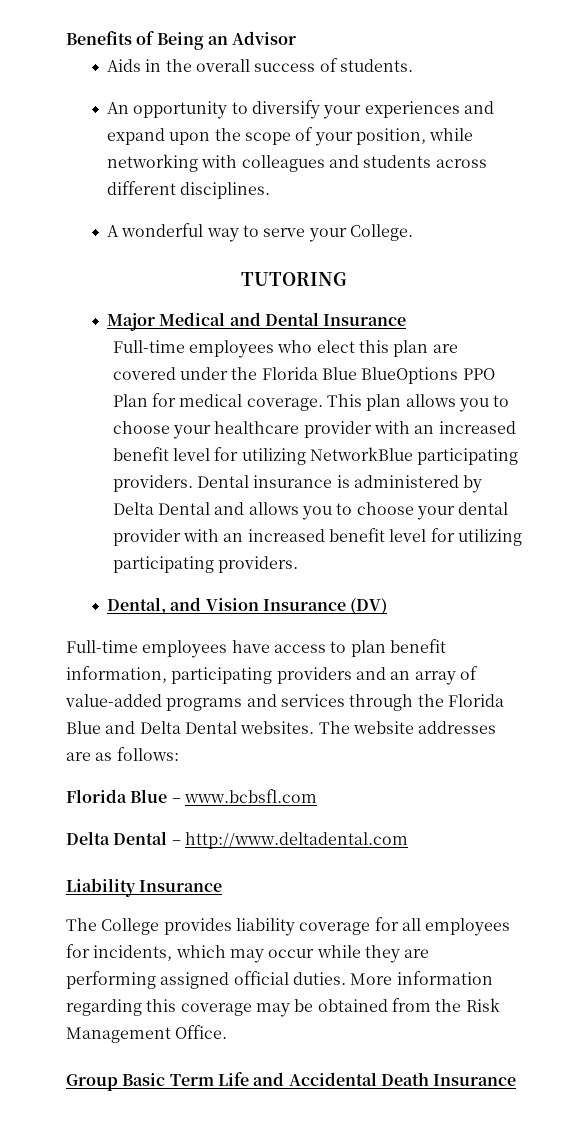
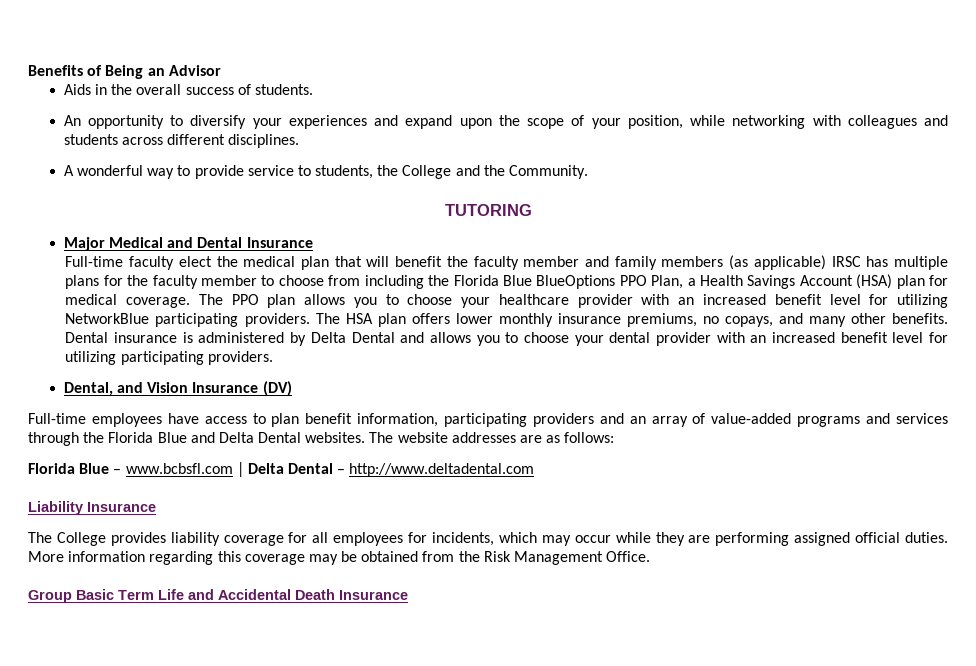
[263,224,413,242] serve your College. -> [194,165,588,179] provide service to students, the College and the Community.
[189,340,458,358] [112,367,229,380] employees who elect this plan are covered under -> [129,255,948,270] [65,275,424,289] faculty elect the medical plan that will benefit the faculty member and family members (as applicable) IRSC has multiple plans for the faculty member to choose from including
[112,394,148,407] Plan -> [651,274,925,289] Plan, a Health Savings Account (HSA) plan
[327,394,363,407] This -> [198,294,259,305] The PPO
(193, 483) none -> [315,313,949,327] The HSA plan offers lower monthly insurance premiums, no copays, and many other benefits.
(317, 796) // -> [236,462,244,477] |

